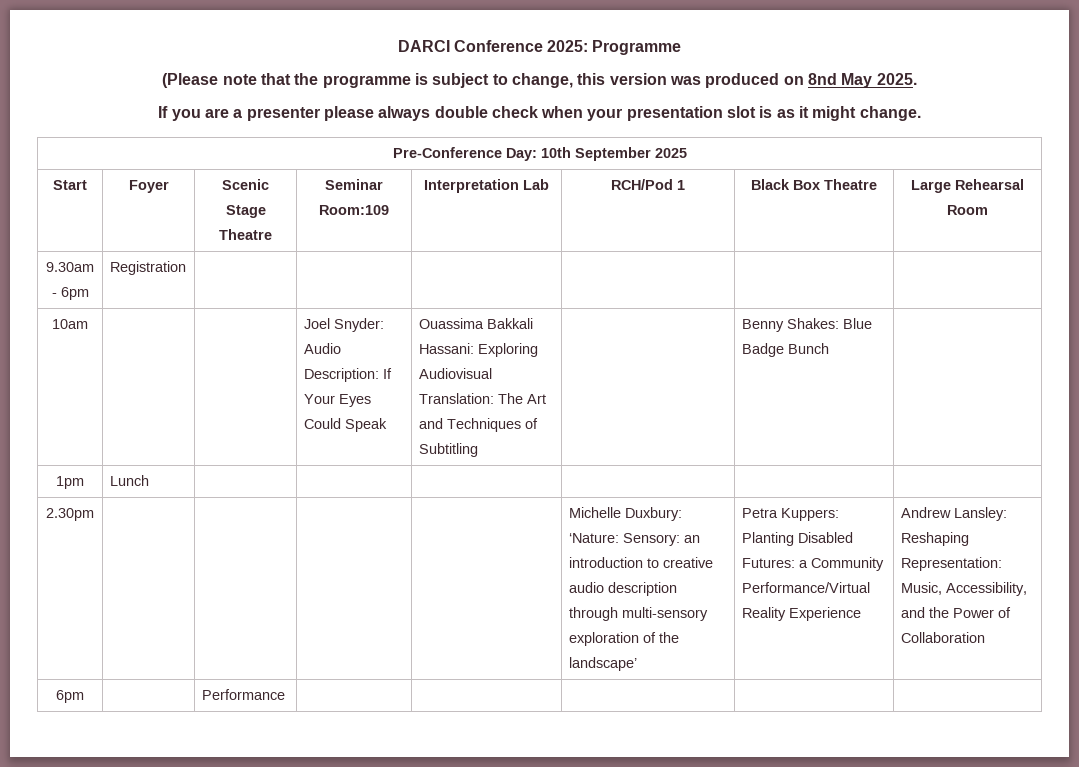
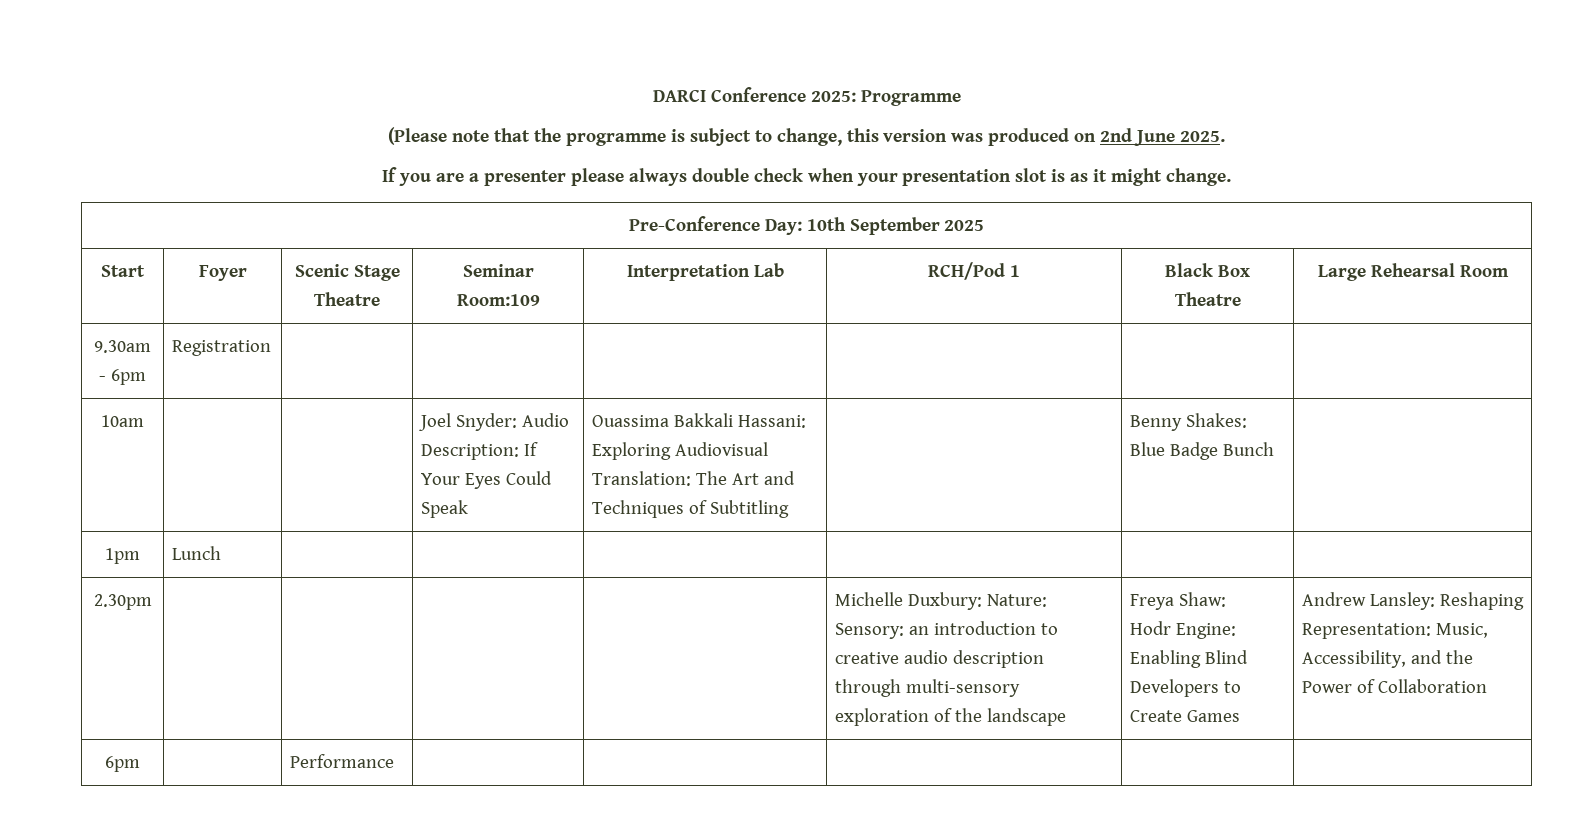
[807,73,873,88] 8nd May -> [1100,128,1176,146] 2nd June
[568,533,619,543] ‘Nature: -> [986,594,1047,607] Nature:
[568,657,637,671] [741,508,839,521] [741,532,853,546] [741,557,884,571] [741,582,870,593] [741,607,861,621] landscape’ | Petra Kuppers: Planting Disabled Futures: a Community Performance/Virtual Reality Experience -> [986,708,1066,726] [1129,592,1226,610] [1129,621,1236,639] [1129,650,1248,668] [1129,679,1241,697] [1129,710,1240,722] landscape | Freya Shaw: // Hodr Engine: Enabling Blind Developers to Create Games

